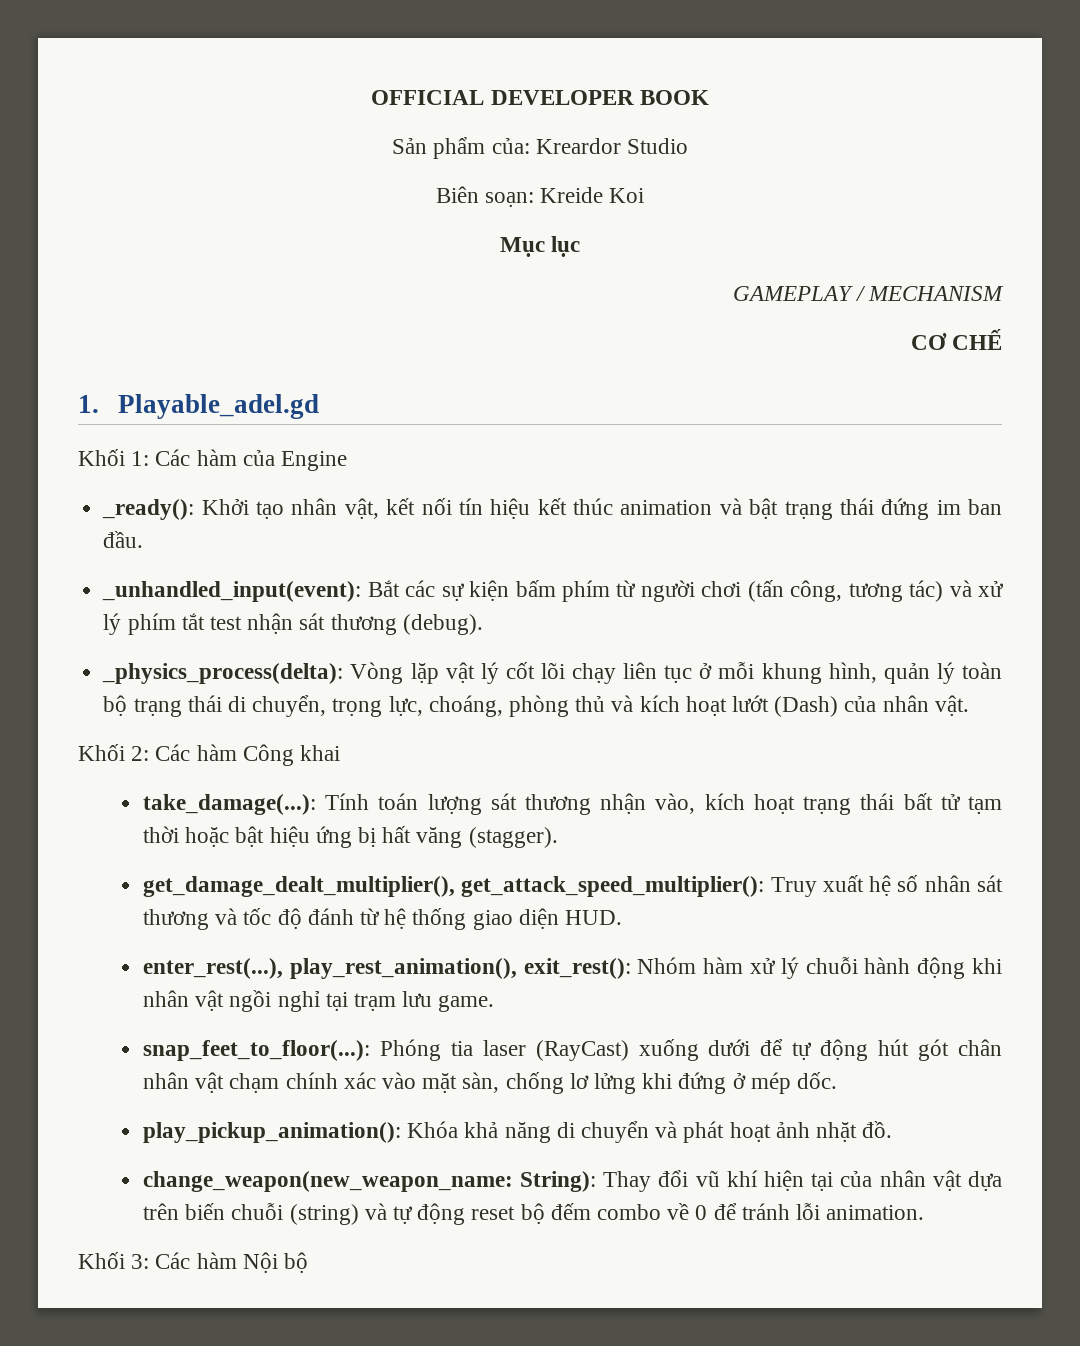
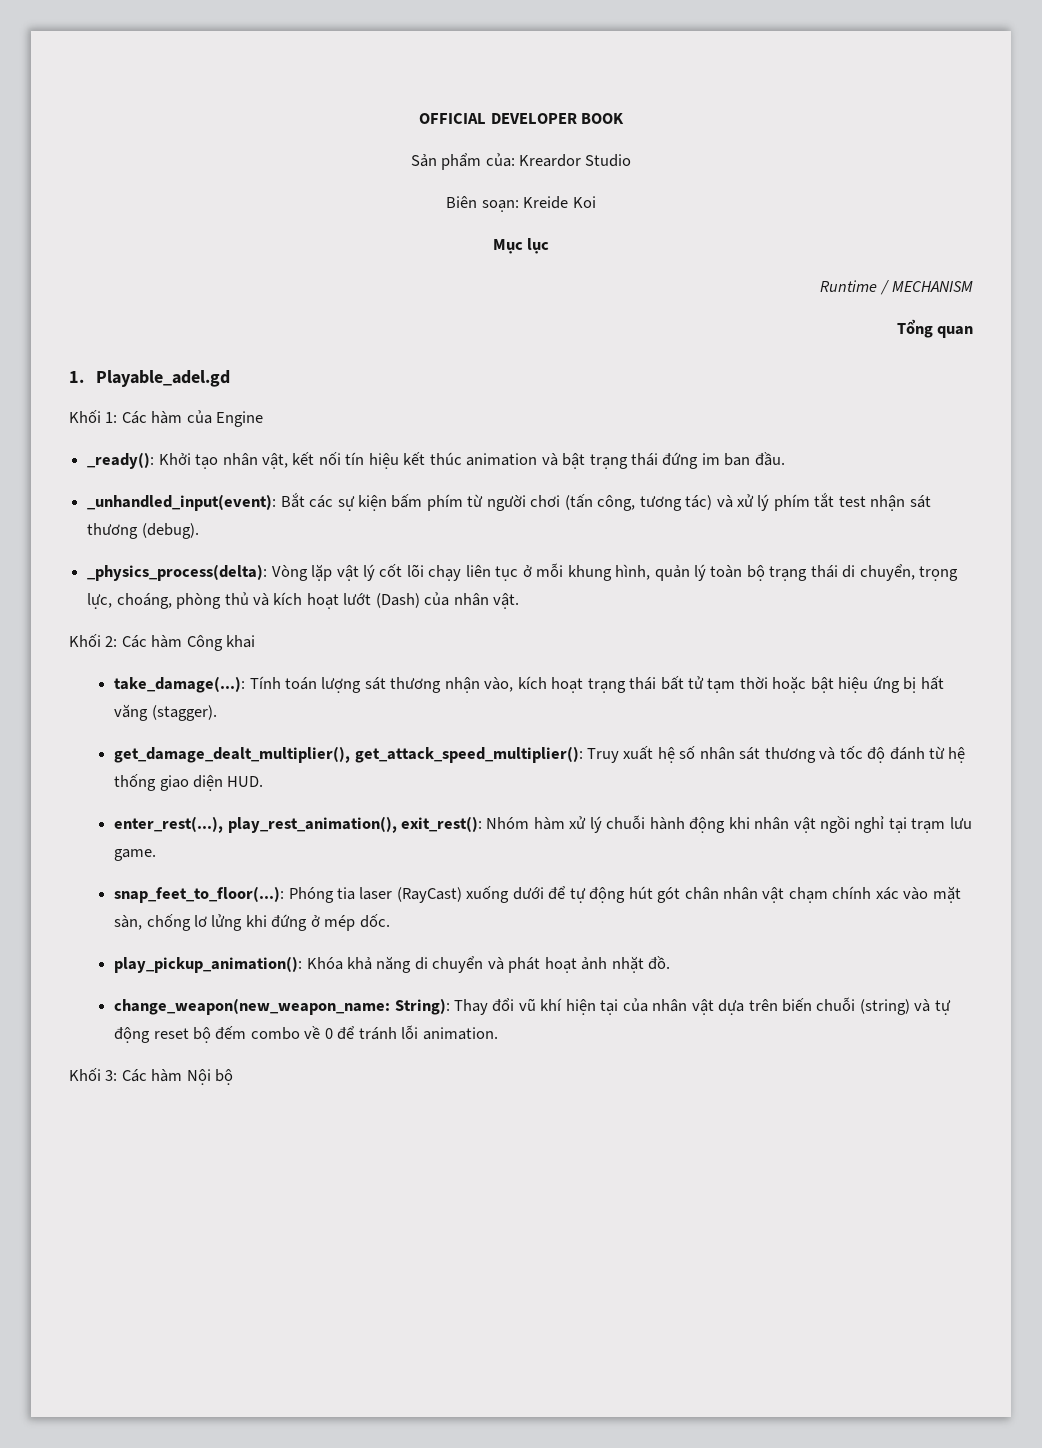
[732,286,853,301] GAMEPLAY -> [820,280,878,292] Runtime
[910,329,1002,350] CƠ CHẾ -> [896,319,973,338] Tổng quan

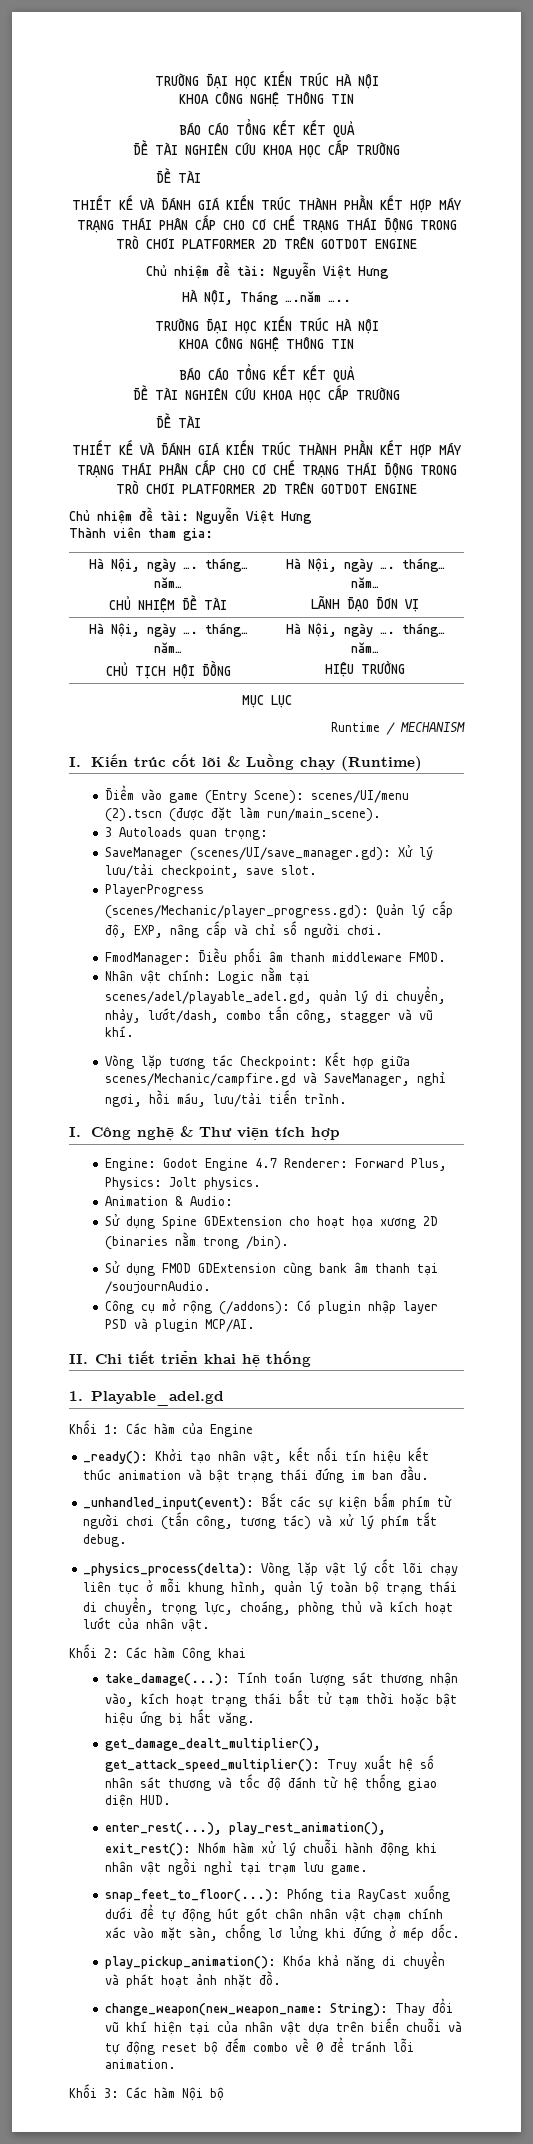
[419,113,624,124] [410,153,632,170] [446,196,596,212] [492,238,550,254] [820,280,974,295] [896,319,973,338] OFFICIAL DEVELOPER BOOK // Sản phẩm của: Kreardor Studio // Biên soạn: Kreide Koi // Mục lục // Runtime / MECHANISM // Tổng quan -> [154,71,379,89] [179,91,354,107] [179,118,355,138] [133,140,400,158] [155,168,201,183] [72,195,461,213] [76,215,457,233] [116,235,417,249] [145,262,389,279] [182,289,351,305] [154,316,379,334] [179,336,354,352] [179,363,355,383] [133,385,400,403] [155,413,201,428] [72,440,461,458] [76,460,457,478] [116,480,417,494] [69,507,312,524] [69,527,213,541] [88,558,248,572] [154,577,182,588] [109,595,227,613] [285,558,445,572] [351,577,379,588] [311,595,419,612] [88,623,248,637] [154,642,182,653] [105,660,231,679] [285,623,445,637] [351,642,379,653] [325,660,405,677] [241,695,292,708] [331,722,465,735] [69,754,422,771] [104,785,409,804] [104,807,381,822] [104,827,268,840] [104,844,433,861] [104,863,317,878] [104,884,204,897] [104,901,453,919] [104,921,383,938] [104,948,446,965] [104,967,310,984] [104,986,446,1004] [104,1006,433,1023] [104,1026,134,1037] [104,1052,410,1069] [104,1071,446,1086] [104,1090,347,1107] [69,1126,340,1140] [104,1158,447,1171] [104,1177,261,1190] [104,1196,233,1206] [104,1213,438,1229] [104,1232,289,1250] [104,1260,438,1276] [104,1281,211,1294] [104,1298,438,1315] [104,1318,255,1332] [69,1351,311,1367] TRƯỜNG ĐẠI HỌC KIẾN TRÚC HÀ NỘI // KHOA CÔNG NGHỆ THÔNG TIN // BÁO CÁO TỔNG KẾT KẾT QUẢ // ĐỀ TÀI NGHIÊN CỨU KHOA HỌC CẤP TRƯỜNG // ĐỀ TÀI // THIẾT KẾ VÀ ĐÁNH GIÁ KIẾN TRÚC THÀNH PHẦN KẾT HỢP MÁY TRẠNG THÁI PHÂN CẤP CHO CƠ CHẾ TRẠNG THÁI ĐỘNG TRONG TRÒ CHƠI PLATFORMER 2D TRÊN GOTDOT ENGINE // Chủ nhiệm đề tài: Nguyễn Việt Hưng // HÀ NỘI, Tháng ….năm ….. // TRƯỜNG ĐẠI HỌC KIẾN TRÚC HÀ NỘI // KHOA CÔNG NGHỆ THÔNG TIN // BÁO CÁO TỔNG KẾT KẾT QUẢ // ĐỀ TÀI NGHIÊN CỨU KHOA HỌC CẤP TRƯỜNG // ĐỀ TÀI // THIẾT KẾ VÀ ĐÁNH GIÁ KIẾN TRÚC THÀNH PHẦN KẾT HỢP MÁY TRẠNG THÁI PHÂN CẤP CHO CƠ CHẾ TRẠNG THÁI ĐỘNG TRONG TRÒ CHƠI PLATFORMER 2D TRÊN GOTDOT ENGINE // Chủ nhiệm đề tài: Nguyễn Việt Hưng // Thành viên tham gia: // Hà Nội, ngày …. tháng… năm… // CHỦ NHIỆM ĐỀ TÀI | Hà Nội, ngày …. tháng… năm… // LÃNH ĐẠO ĐƠN VỊ // Hà Nội, ngày …. tháng… năm… // CHỦ TỊCH HỘI ĐỒNG | Hà Nội, ngày …. tháng… năm… // HIỆU TRƯỞNG // MỤC LỤC // Runtime / MECHANISM // I. Kiến trúc cốt lõi & Luồng chạy (Runtime) // Điểm vào game (Entry Scene): scenes/UI/menu (2).tscn (được đặt làm run/main_scene). // 3 Autoloads quan trọng: // SaveManager (scenes/UI/save_manager.gd): Xử lý lưu/tải checkpoint, save slot. // PlayerProgress (scenes/Mechanic/player_progress.gd): Quản lý cấp độ, EXP, nâng cấp và chỉ số người chơi. // FmodManager: Điều phối âm thanh middleware FMOD. // Nhân vật chính: Logic nằm tại scenes/adel/playable_adel.gd, quản lý di chuyển, nhảy, lướt/dash, combo tấn công, stagger và vũ khí. // Vòng lặp tương tác Checkpoint: Kết hợp giữa scenes/Mechanic/campfire.gd và SaveManager, nghỉ ngơi, hồi máu, lưu/tải tiến trình. // I. Công nghệ & Thư viện tích hợp // Engine: Godot Engine 4.7 Renderer: Forward Plus, Physics: Jolt physics. // Animation & Audio: // Sử dụng Spine GDExtension cho hoạt họa xương 2D (binaries nằm trong /bin). // Sử dụng FMOD GDExtension cùng bank âm thanh tại /soujournAudio. // Công cụ mở rộng (/addons): Có plugin nhập layer PSD và plugin MCP/AI. // II. Chi tiết triển khai hệ thống
[838,495,931,511] [87,523,199,539] test nhận sát thương (debug). -> [83,1534,128,1547] debug.
[375,593,420,608] (Dash) -> (112, 1623) none
[114,704,217,721] văng (stagger). -> [217,1712,255,1726] văng.
[359,887,462,903] laser (RayCast) -> [357,1889,407,1902] RayCast
[859,999,910,1015] (string) -> (441, 2025) none

